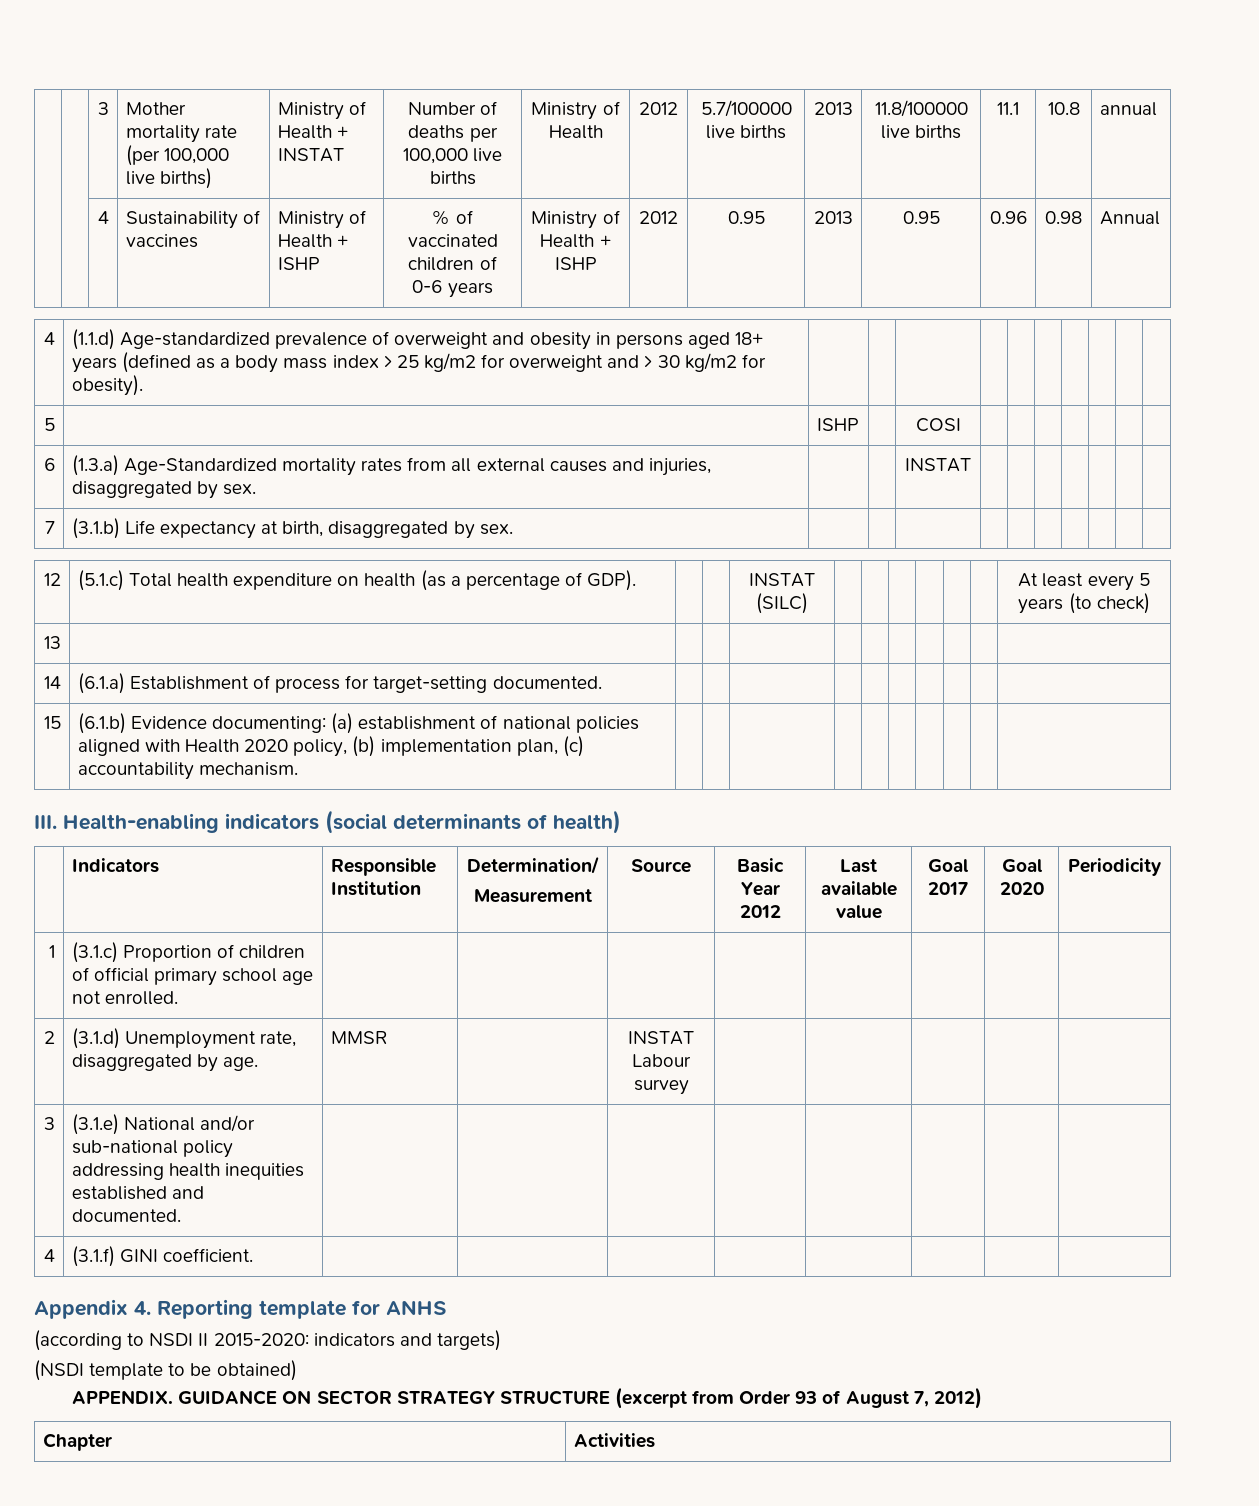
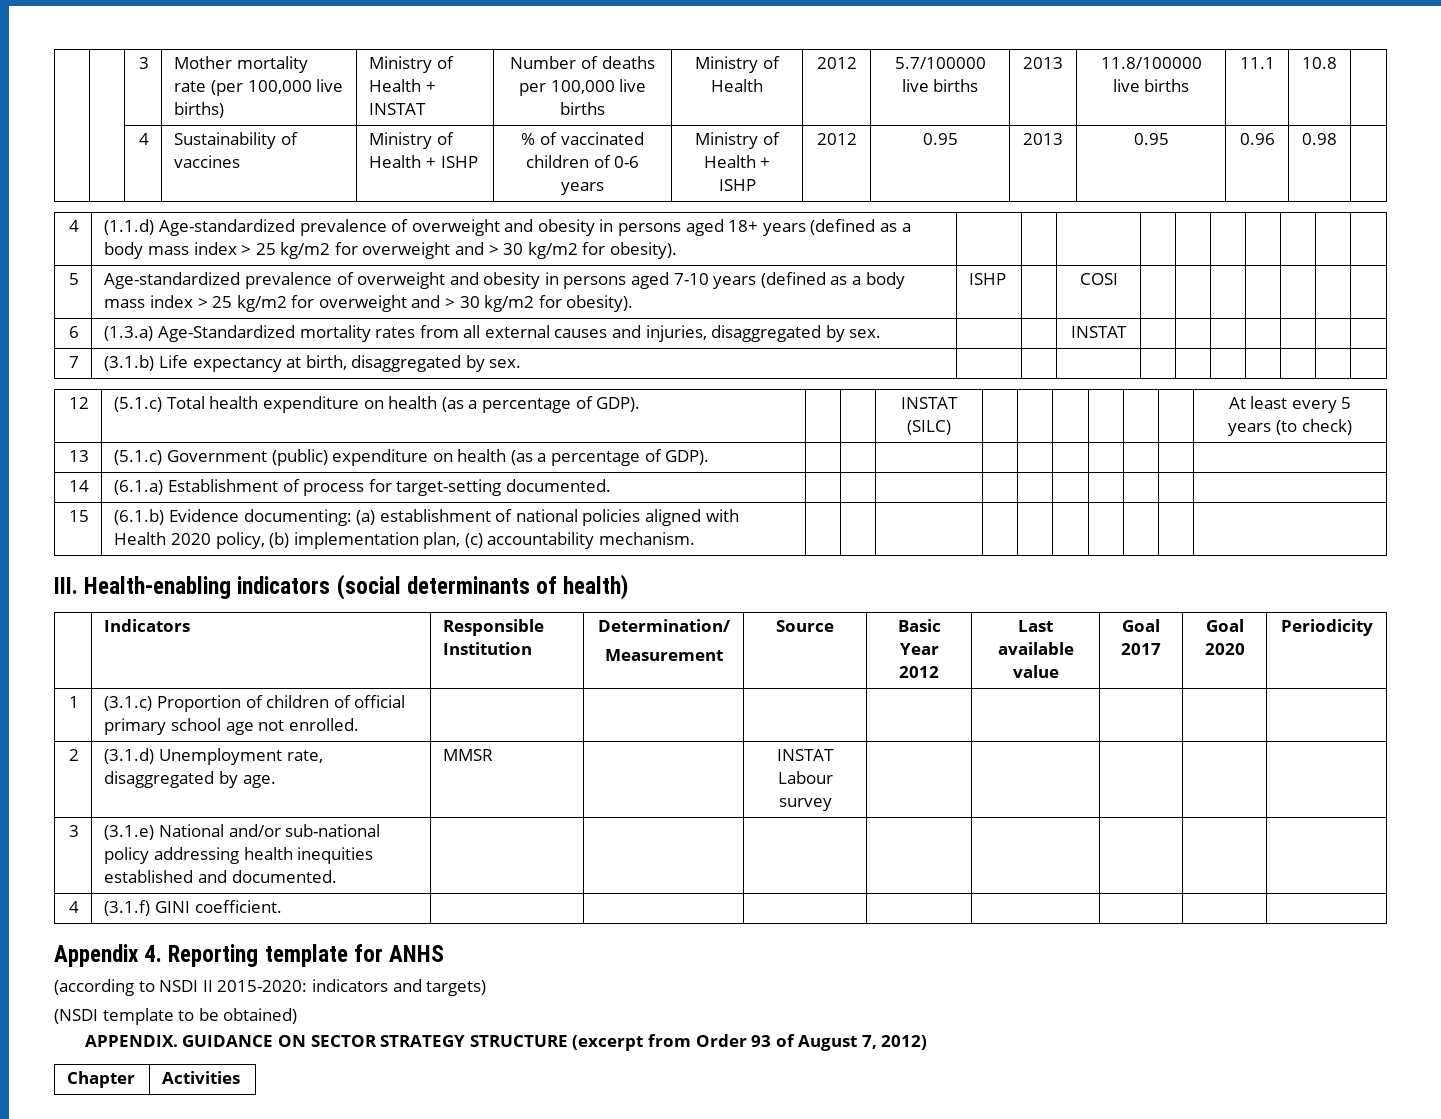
[1099,102,1157,116] annual -> (1337, 63) none
[1099,211,1160,225] Annual -> (1337, 139) none
(56, 424) none -> [104,272,905,289] [104,295,634,312] Age-standardized prevalence of overweight and obesity in persons aged 7-10 years (defined as a body mass index > 25 kg/m2 for overweight and > 30 kg/m2 for obesity).
(62, 642) none -> [114,449,710,466] (5.1.c) Government (public) expenditure on health (as a percentage of GDP).

